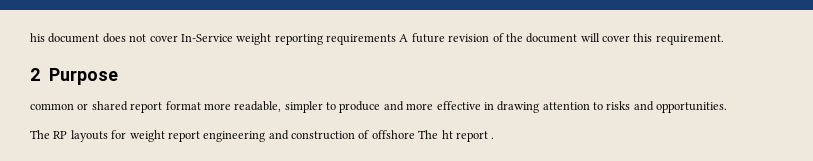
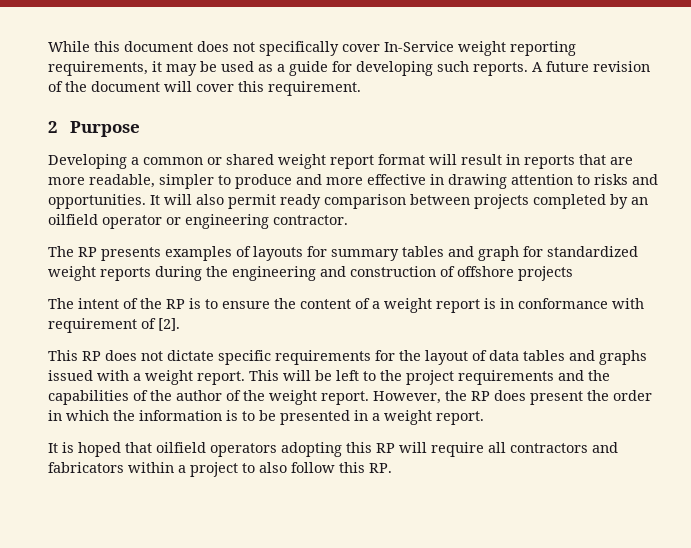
[30,33,45,42] his -> [48,41,120,52] While this
(147, 38) none -> [259,41,339,56] specifically
[326,34,396,45] requirements -> [48,61,528,76] requirements, it may be used as a guide for developing such reports.
(119, 76) none -> [48,154,139,169] Developing a
(128, 106) none -> [278,154,326,169] weight
(201, 105) none -> [429,154,633,169] will result in reports that are
[30,130,200,142] // The RP layouts for weight report -> [150,194,648,209] [48,214,348,229] [48,246,638,261] [48,266,228,281] It will also permit ready comparison between projects completed by an oilfield operator or engineering contractor. // The RP presents examples of layouts for summary tables and graph for standardized weight reports during the
[418,130,495,142] The ht report . -> [518,266,573,281] [48,298,644,313] [48,318,180,333] [48,350,647,365] [48,370,610,385] [48,390,652,405] [48,410,484,425] [48,442,618,457] [48,462,392,477] projects // The intent of the RP is to ensure the content of a weight report is in conformance with requirement of [2]. // This RP does not dictate specific requirements for the layout of data tables and graphs issued with a weight report. This will be left to the project requirements and the capabilities of the author of the weight report. However, the RP does present the order in which the information is to be presented in a weight report. // It is hoped that oilfield operators adopting this RP will require all contractors and fabricators within a project to also follow this RP.

